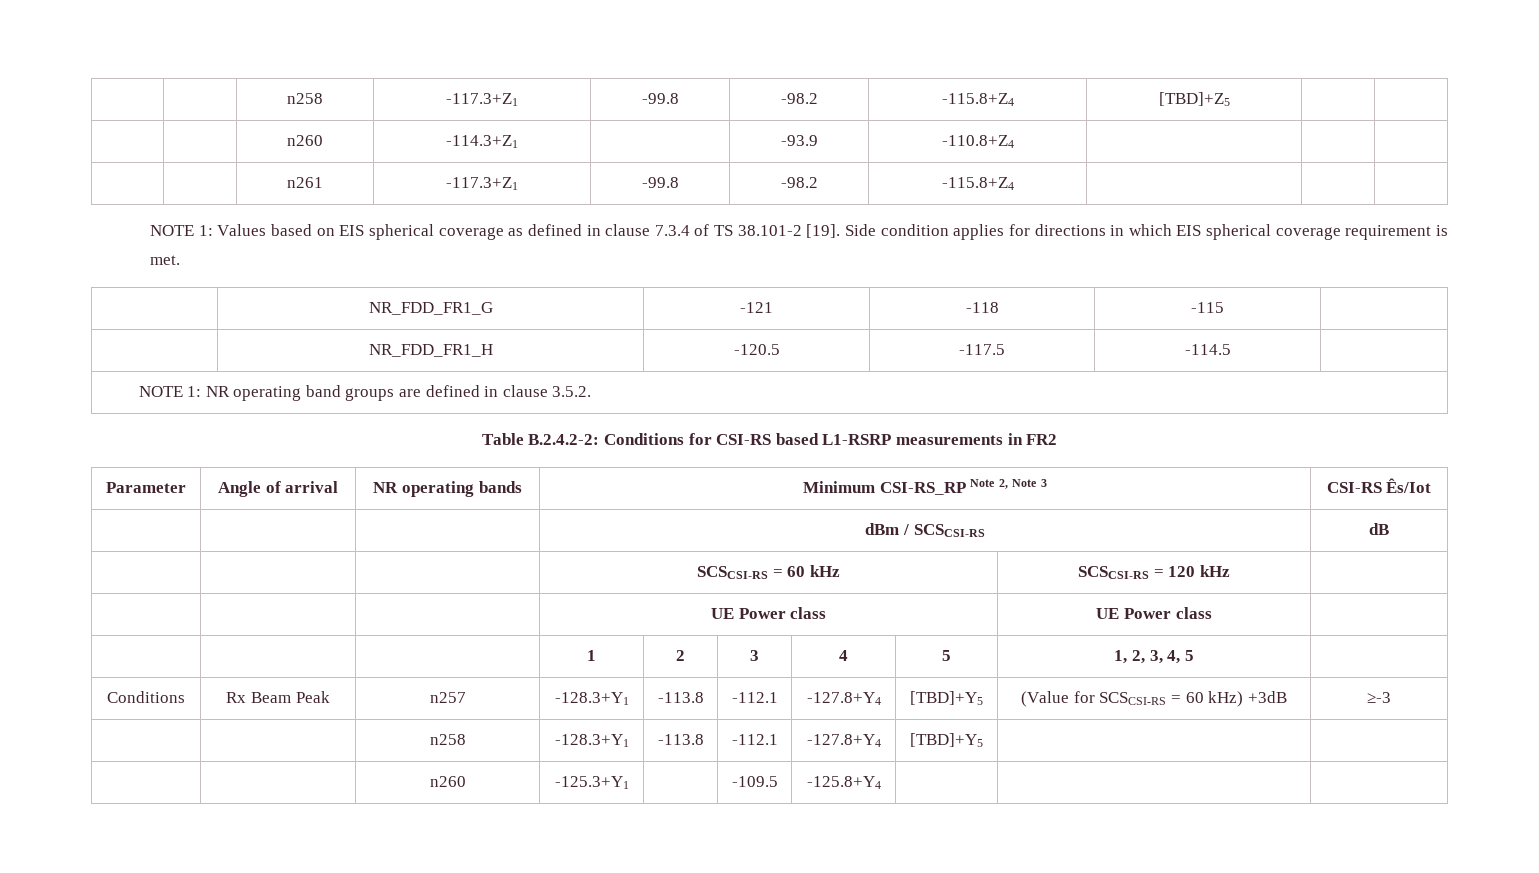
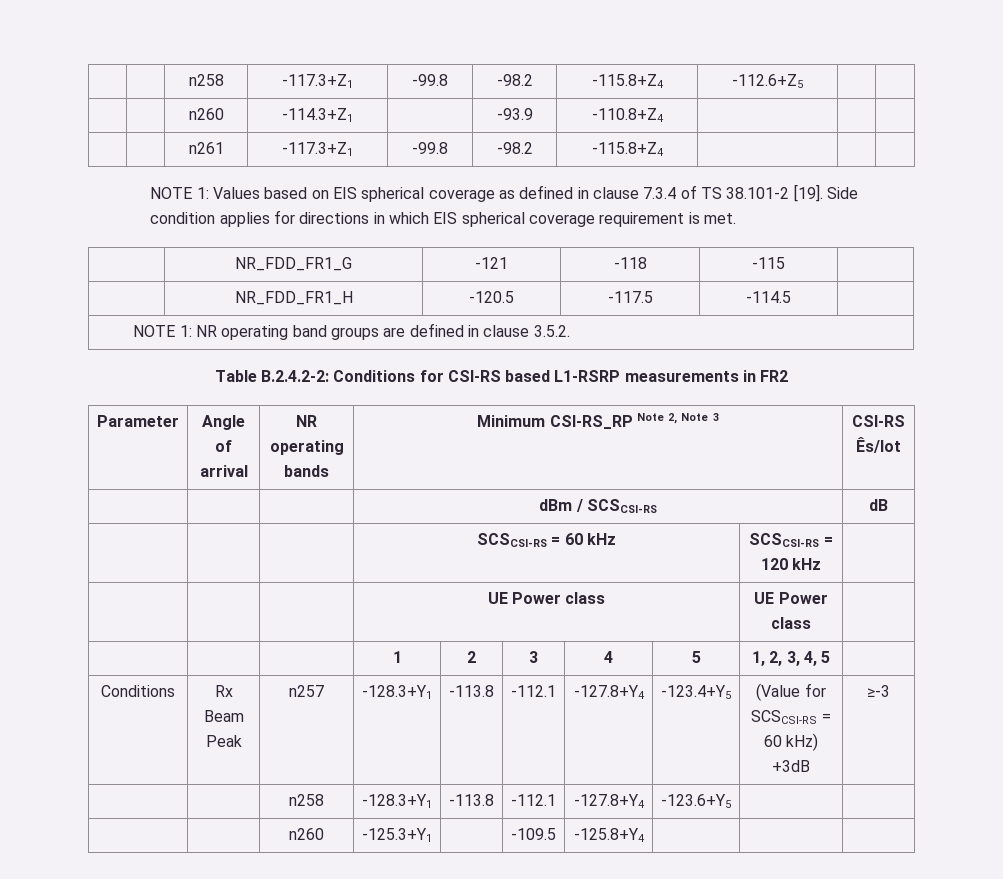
[1158,92,1230,106] [TBD]+Z5 -> [732,74,803,88] -112.6+Z5
[910,691,983,705] [TBD]+Y5 -> [661,685,731,699] -123.4+Y5
[910,733,983,747] [TBD]+Y5 -> [661,794,731,808] -123.6+Y5

